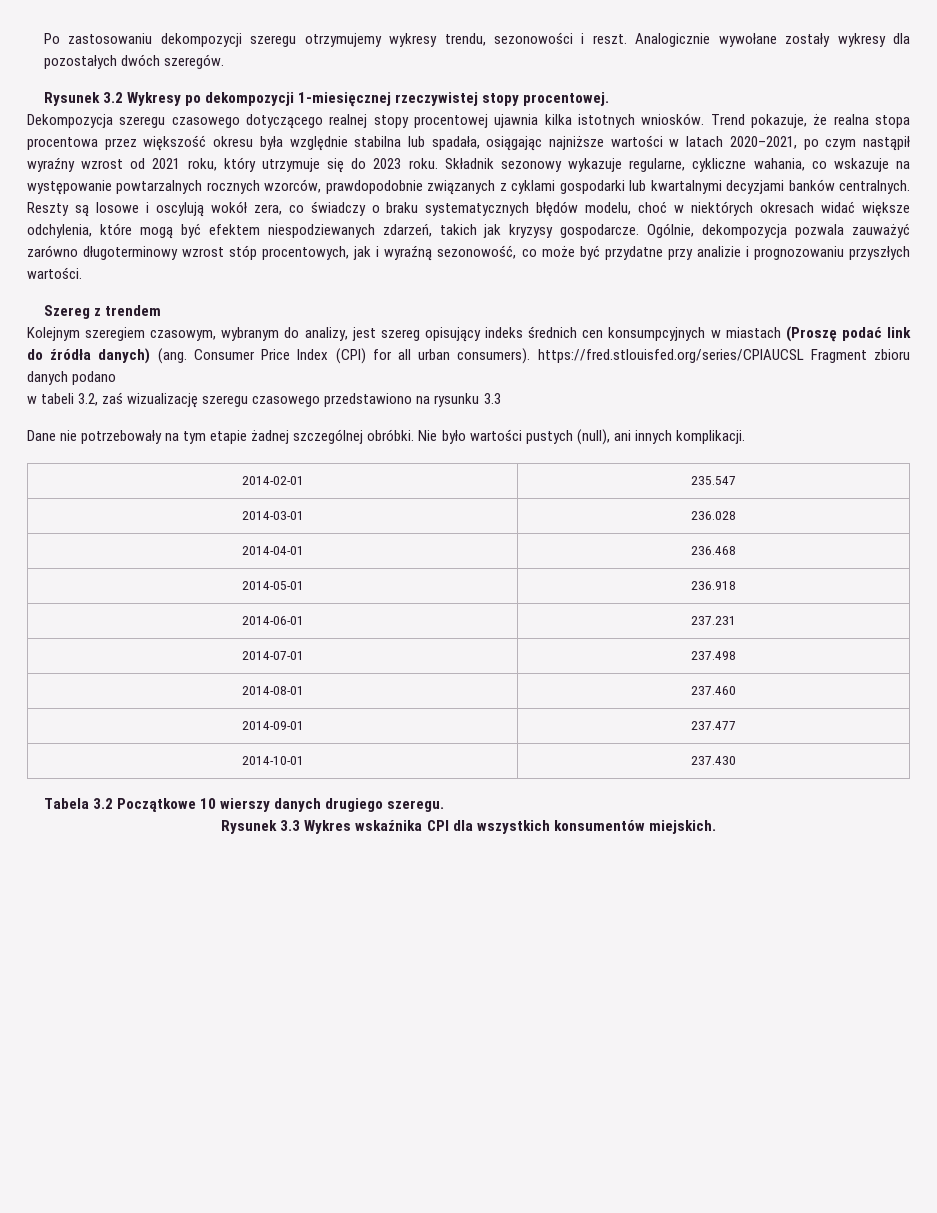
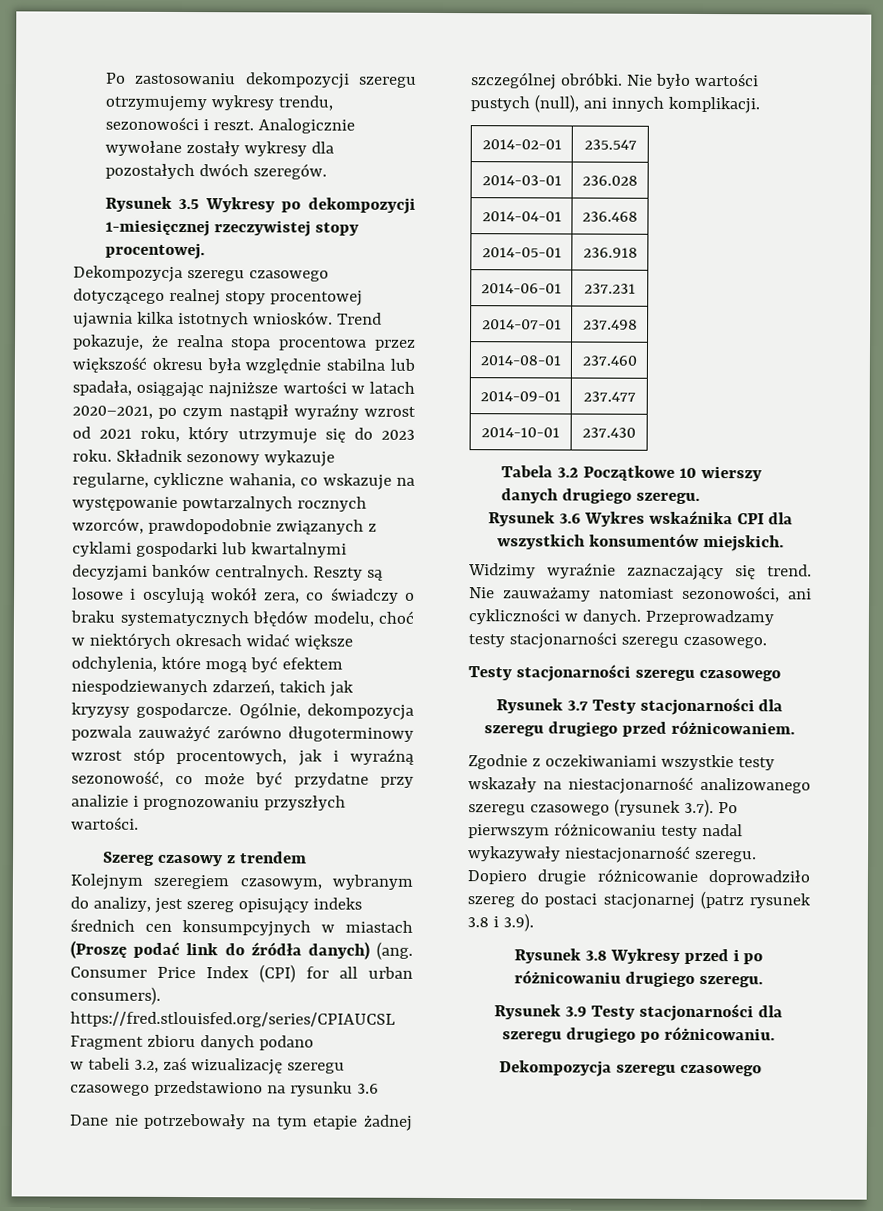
[103,92,124,103] 3.2 -> [178,198,200,210] 3.5
(91, 312) none -> [156,854,223,867] czasowy
[483,393,501,404] 3.3 -> [356,1083,379,1094] 3.6
[280,820,301,831] 3.3 -> [558,513,581,524] 3.6
(716, 827) none -> [468,562,812,581] [469,585,812,603] [468,608,774,626] [468,631,767,649] [468,664,781,682] [495,697,784,716] [484,720,795,737] [468,754,775,771] [468,776,811,794] [468,798,738,818] [468,822,743,839] [468,845,757,863] [467,868,810,886] [467,890,811,910] [467,913,534,932] [513,948,764,965] [514,970,763,988] [494,1003,783,1022] [502,1026,775,1043] [498,1060,762,1077] // Widzimy wyraźnie zaznaczający się trend. Nie zauważamy natomiast sezonowości, ani cykliczności w danych. Przeprowadzamy testy stacjonarności szeregu czasowego. // Testy stacjonarności szeregu czasowego // Rysunek 3.7 Testy stacjonarności dla szeregu drugiego przed różnicowaniem. // Zgodnie z oczekiwaniami wszystkie testy wskazały na niestacjonarność analizowanego szeregu czasowego (rysunek 3.7). Po pierwszym różnicowaniu testy nadal wykazywały niestacjonarność szeregu. Dopiero drugie różnicowanie doprowadziło szereg do postaci stacjonarnej (patrz rysunek 3.8 i 3.9). // Rysunek 3.8 Wykresy przed i po różnicowaniu drugiego szeregu. // Rysunek 3.9 Testy stacjonarności dla szeregu drugiego po różnicowaniu. // Dekompozycja szeregu czasowego

